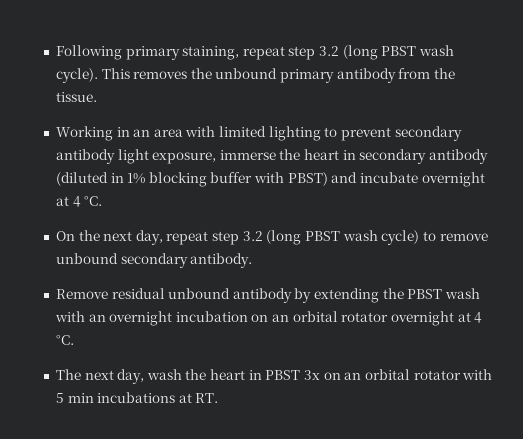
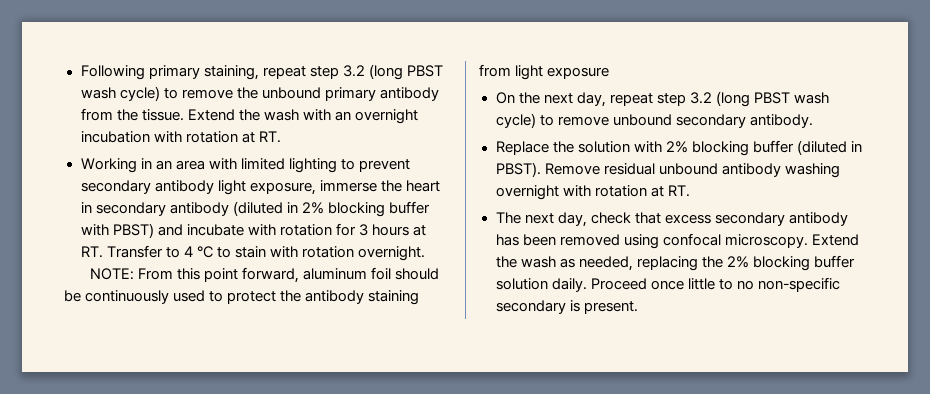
[55,68,188,83] cycle). This removes -> [119,86,233,101] cycle) to remove
(97, 97) none -> [187,109,418,124] [80,131,281,143] Extend the wash with an overnight incubation with rotation at RT.
[127,173,146,184] 1% -> [301,202,324,214] 2%
[421,172,485,187] [55,196,103,207] overnight at 4 °C. -> [247,223,426,236] [80,245,425,261] [89,267,440,283] [64,290,420,305] [479,64,610,80] with rotation for 3 hours at RT. Transfer to 4 °C to stain with rotation overnight. // NOTE: From this point forward, aluminum foil should be continuously used to protect the antibody staining from light exposure
[55,288,481,303] [54,311,483,326] [55,335,74,345] [55,369,493,384] [55,392,219,403] Remove residual unbound antibody by extending the PBST wash with an overnight incubation on an orbital rotator overnight at 4 °C. // The next day, wash the heart in PBST 3x on an orbital rotator with 5 min incubations at RT. -> [495,140,862,156] [495,162,840,178] [495,185,690,200] [495,212,848,227] [495,233,859,249] [495,255,855,271] [495,277,840,292] [495,300,638,314] Replace the solution with 2% blocking buffer (diluted in PBST). Remove residual unbound antibody washing overnight with rotation at RT. // The next day, check that excess secondary antibody has been removed using confocal microscopy. Extend the wash as needed, replacing the 2% blocking buffer solution daily. Proceed once little to no non-specific secondary is present.

